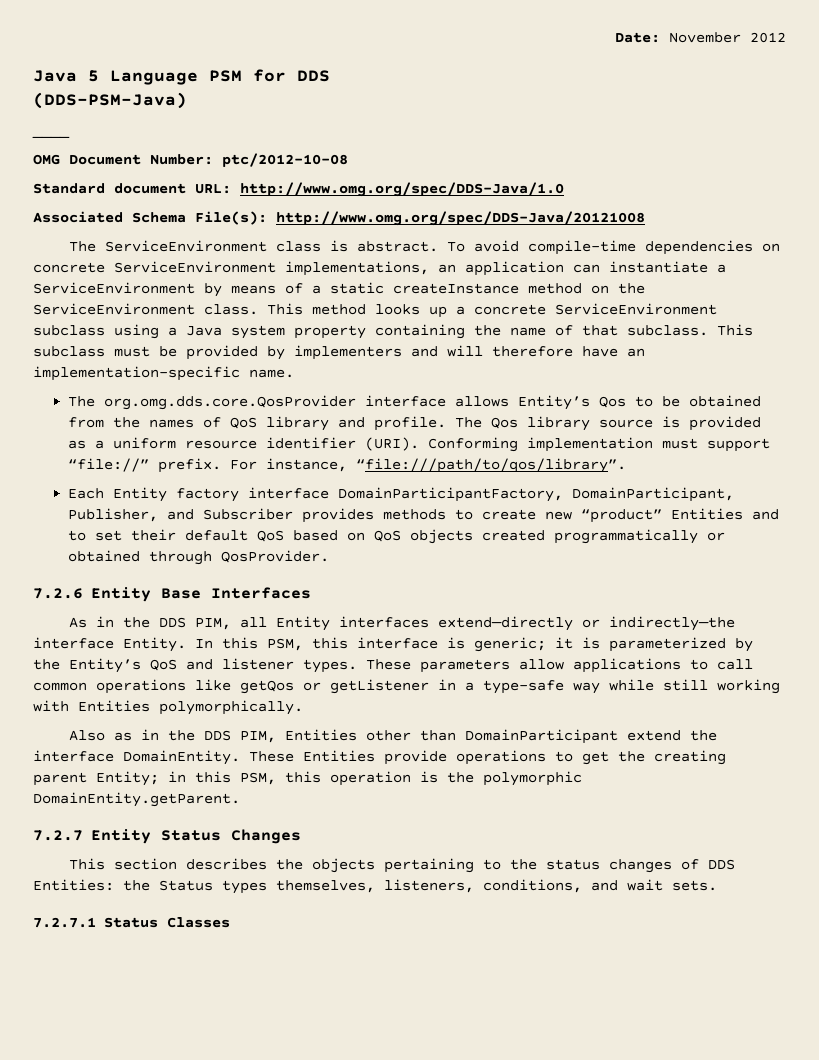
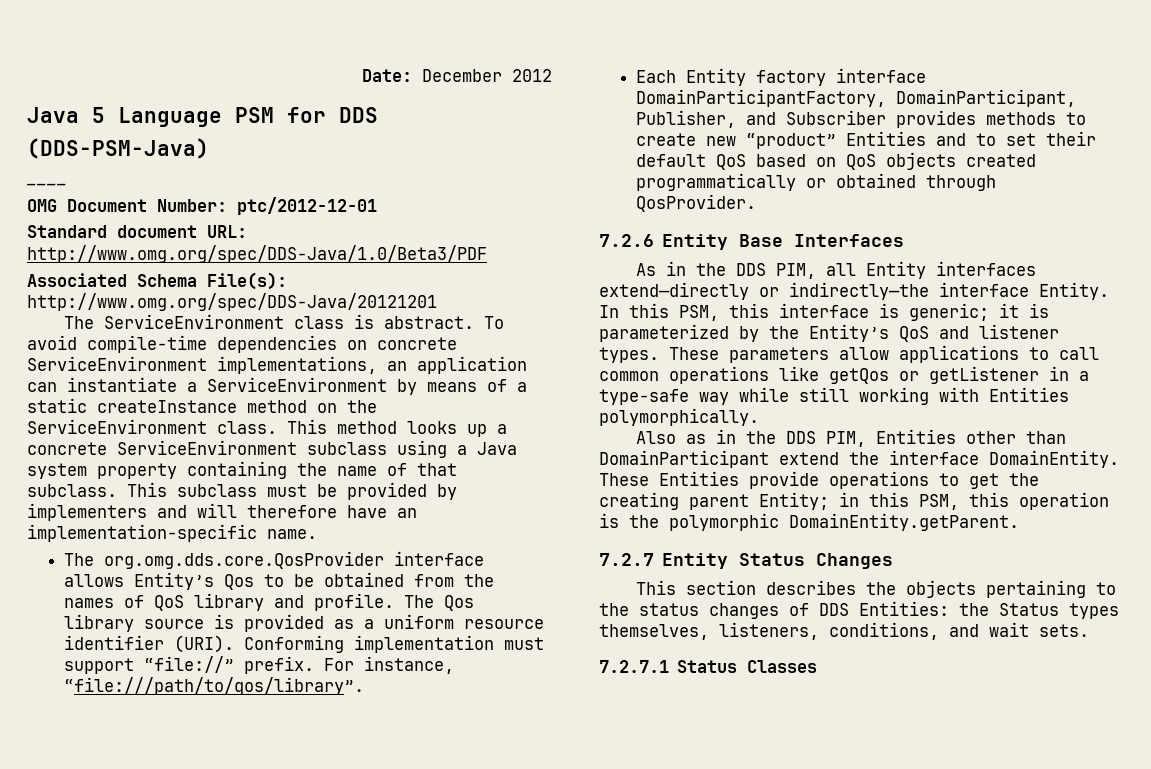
[669,32,741,43] November -> [422,69,502,82] December
[222,153,348,167] ptc/2012-10-08 -> [237,197,377,215] ptc/2012-12-01
[240,182,564,197] http://www.omg.org/spec/DDS-Java/1.0 -> [27,245,487,263] http://www.omg.org/spec/DDS-Java/1.0/Beta3/PDF
[276,211,645,226] http://www.omg.org/spec/DDS-Java/20121008 -> [27,293,437,311] http://www.omg.org/spec/DDS-Java/20121201

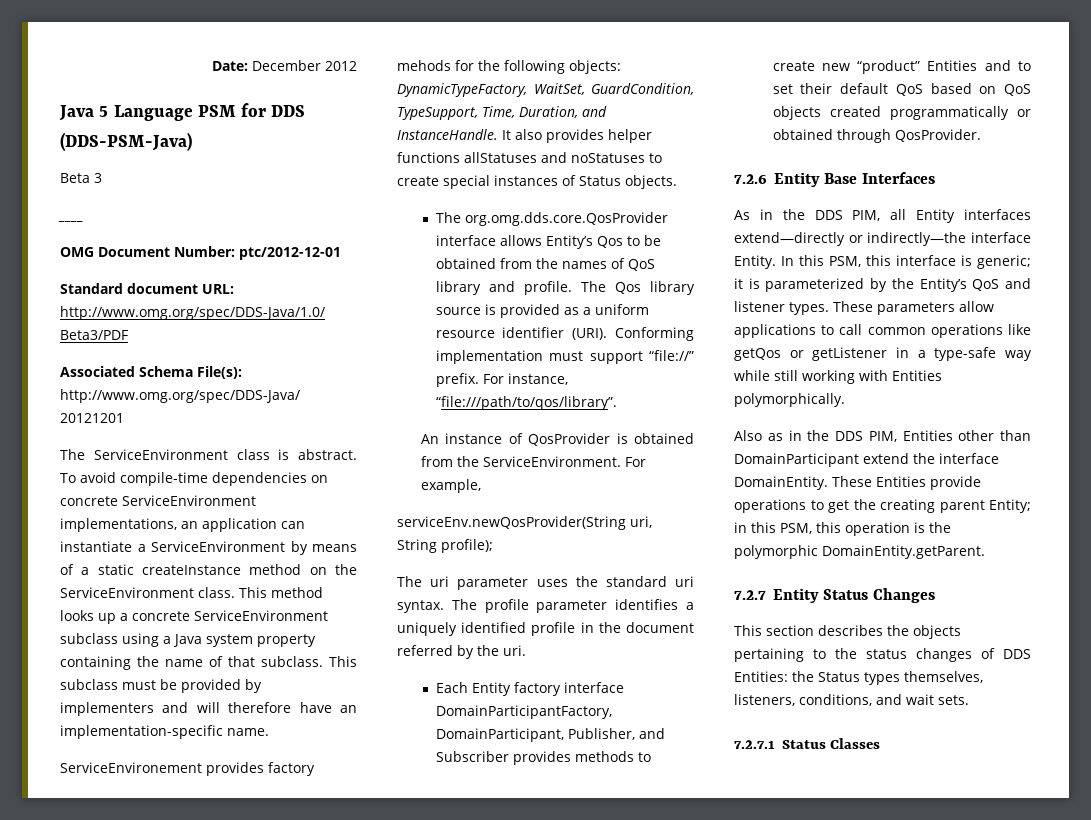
(209, 148) none -> [60,173,102,183] // Beta 3
(317, 534) none -> [60,762,315,776] [397,60,621,74] [397,83,694,97] [397,106,607,120] [397,129,652,143] [397,152,662,163] [397,175,677,189] // ServiceEnvironement provides factory mehods for the following objects: DynamicTypeFactory, WaitSet, GuardCondition, TypeSupport, Time, Duration, and InstanceHandle. It also provides helper functions allStatuses and noStatuses to create special instances of Status objects.
(364, 686) none -> [420,433,694,446] [420,456,646,467] [420,479,481,493] [397,516,652,530] [397,539,493,553] [397,576,694,590] [397,599,694,613] [397,622,694,636] [397,645,526,659] // An instance of QosProvider is obtained from the ServiceEnvironment. For example, // serviceEnv.newQosProvider(String uri, String profile); // The uri parameter uses the standard uri syntax. The profile parameter identifies a uniquely identified profile in the document referred by the uri.

